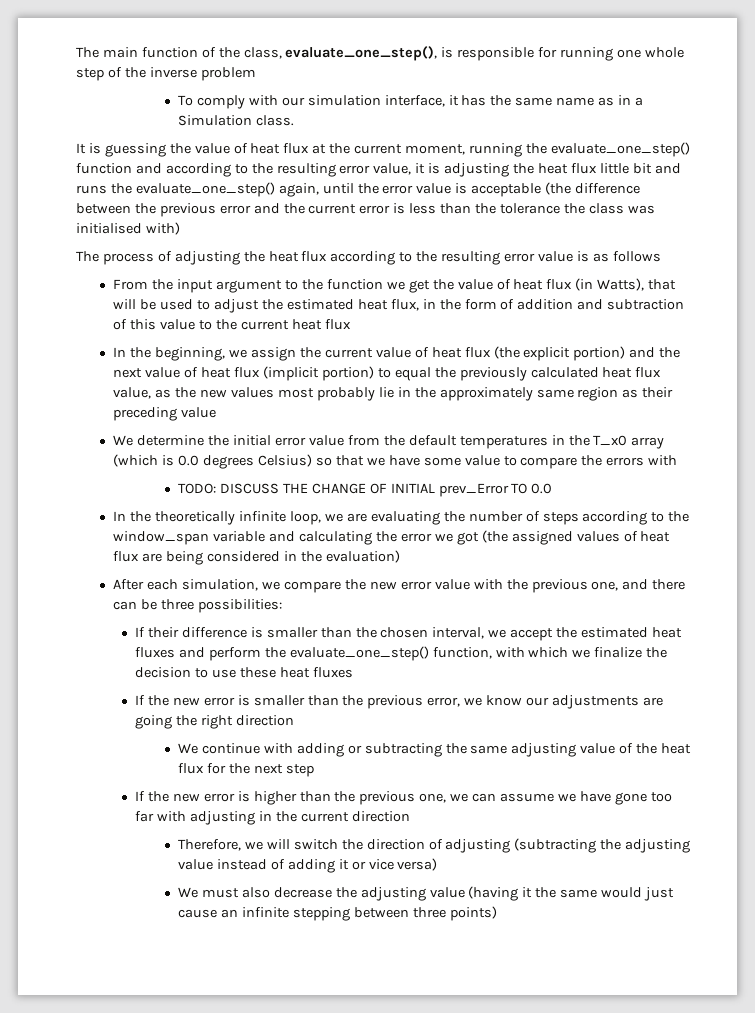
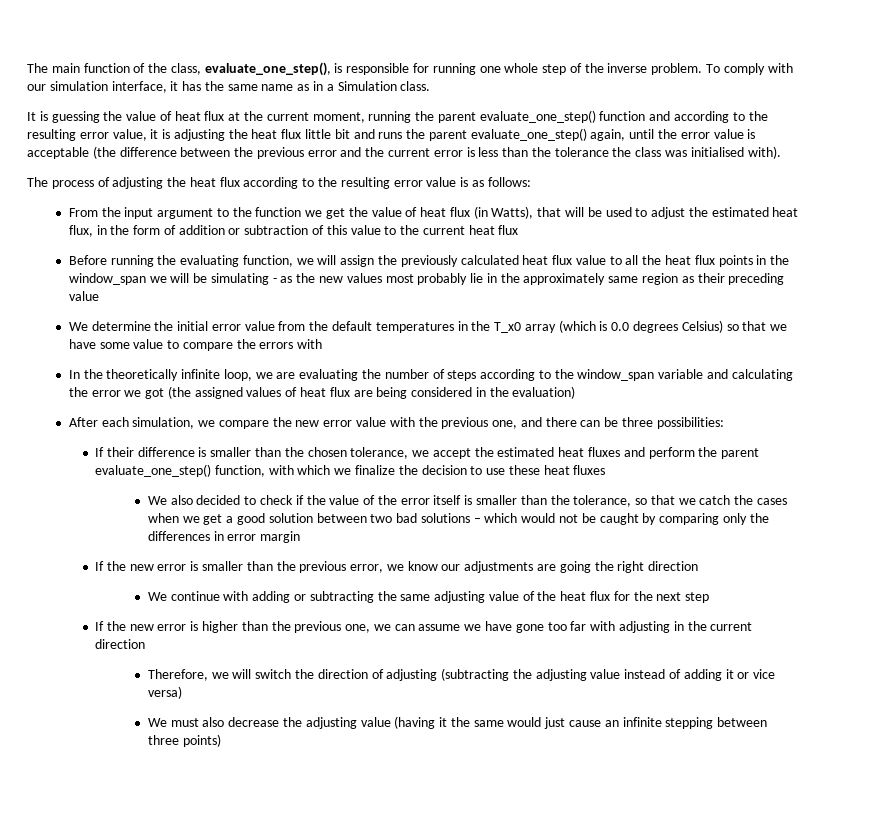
[200,67,256,81] problem // -> [651,63,703,75] problem.
(547, 148) none -> [437,112,476,123] parent
(132, 188) none -> [428,130,467,141] parent
[145,222,180,235] with) -> [747,146,781,159] with).
[612,251,661,262] follows -> [487,177,531,187] follows:
[577,299,604,310] and -> [228,228,241,235] or
[113,346,681,361] [113,366,662,381] [113,387,152,399] In the beginning, we assign the current value of heat flux (the explicit portion) and the next value of heat flux (implicit portion) to equal the previously calculated heat flux value, -> [68,255,790,267] [68,273,277,285] Before running the evaluating function, we will assign the previously calculated heat flux value to all the heat flux points in the window_span we will be simulating -
[178,483,553,497] // TODO: DISCUSS THE CHANGE OF INITIAL prev_Error TO 0.0 -> (323, 344) none
[432,627,485,639] interval, -> [350,447,409,459] tolerance,
(286, 652) none -> [721,448,760,459] parent
(353, 672) none -> [147,495,787,507] [147,513,769,525] [147,531,301,543] // We also decided to check if the value of the error itself is smaller than the tolerance, so that we catch the cases when we get a good solution between two bad solutions – which would not be caught by comparing only the differences in error margin

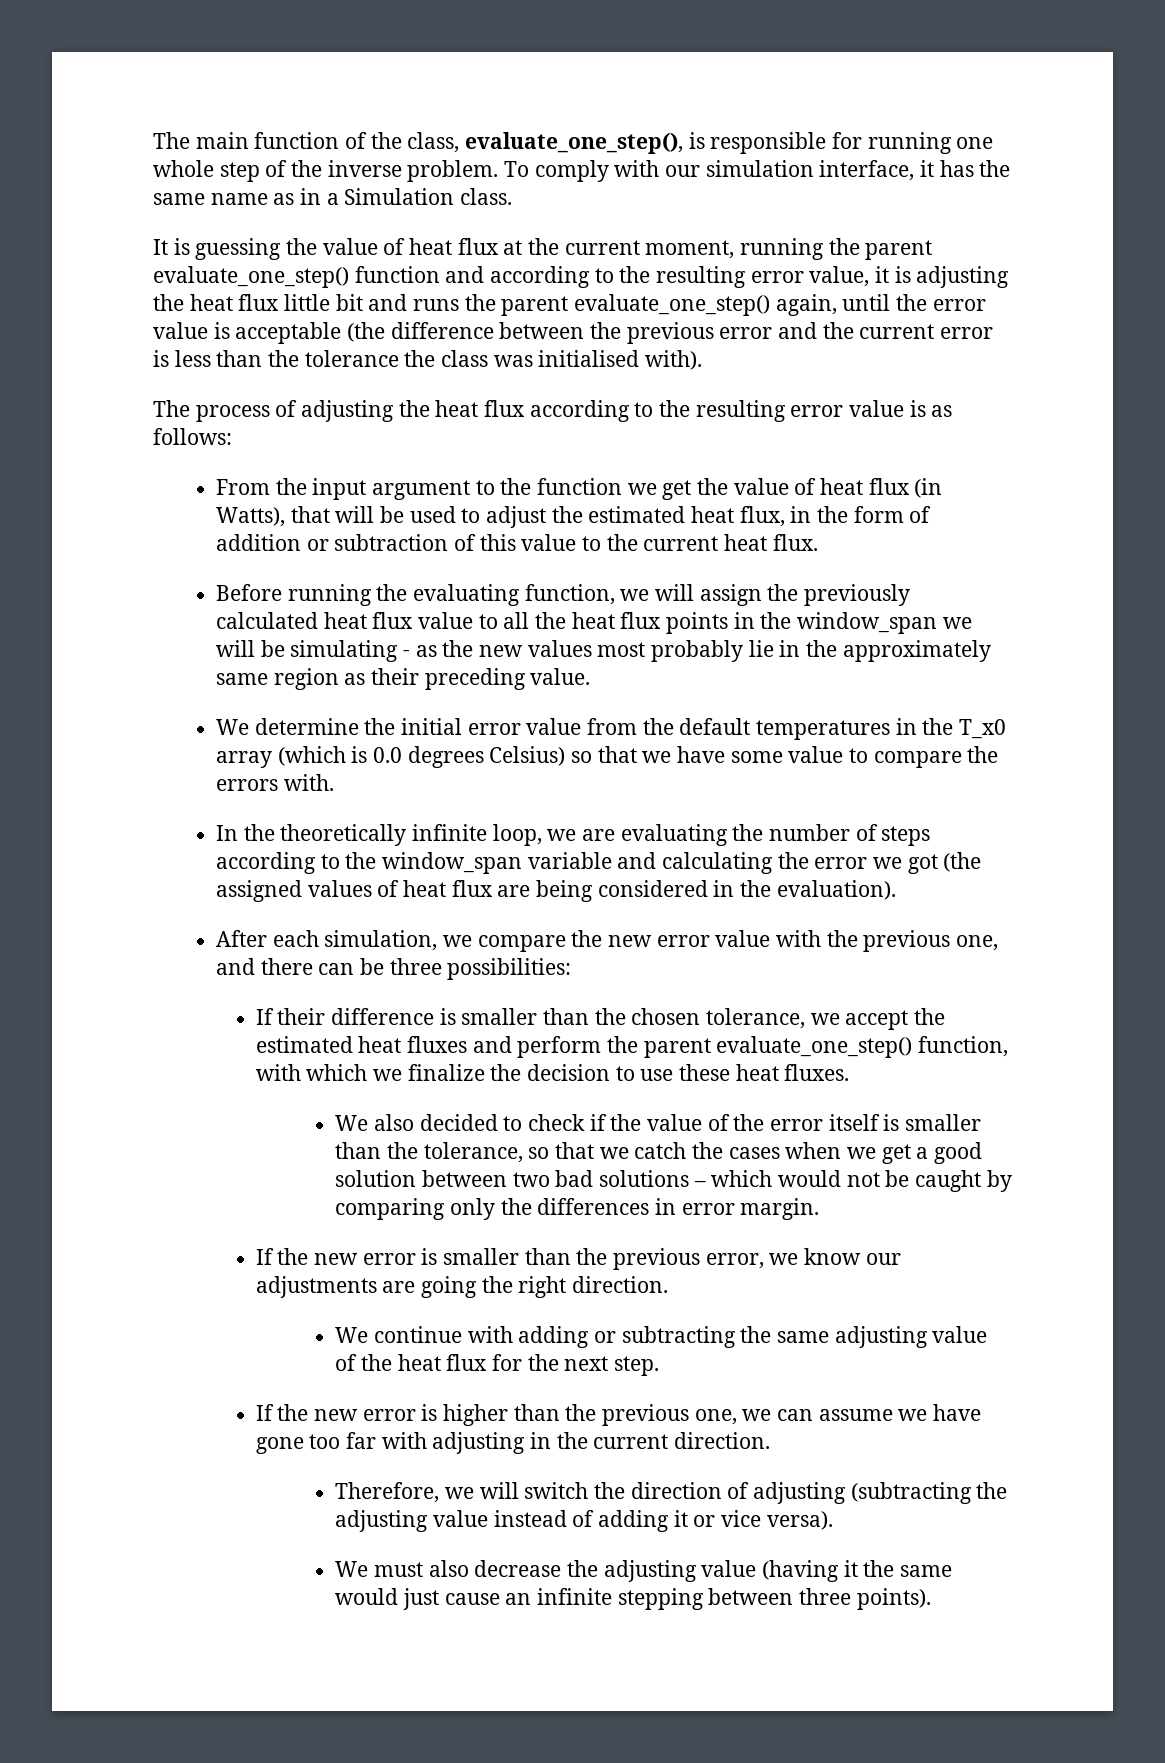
[498,225,519,235] flux -> [772,534,818,551] flux.
[68,291,99,301] value -> [530,668,591,685] value.
[297,339,323,349] with -> [283,774,334,791] with.
[512,386,576,399] evaluation) -> [776,880,896,900] evaluation).
[573,465,606,475] fluxes -> [784,1064,850,1081] fluxes.
[260,531,301,543] margin -> [740,1198,820,1220] margin.
[648,561,699,571] direction -> [572,1276,669,1293] direction.
[685,592,710,603] step -> [614,1356,660,1376] step.
[95,639,146,649] direction -> [674,1432,771,1449] direction.
[147,686,182,699] versa) -> [766,1511,833,1530] versa).
[182,734,221,747] points) -> [856,1588,931,1610] points).

